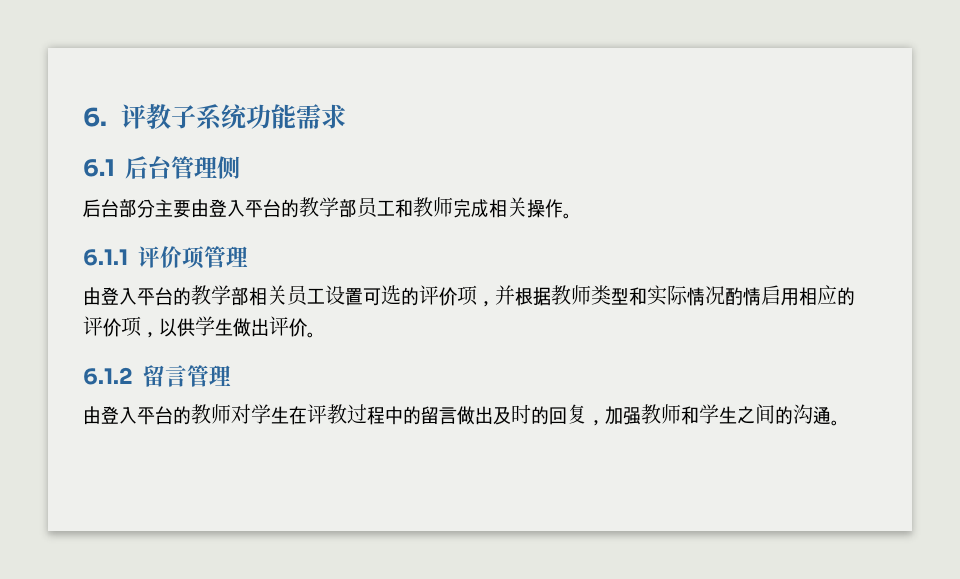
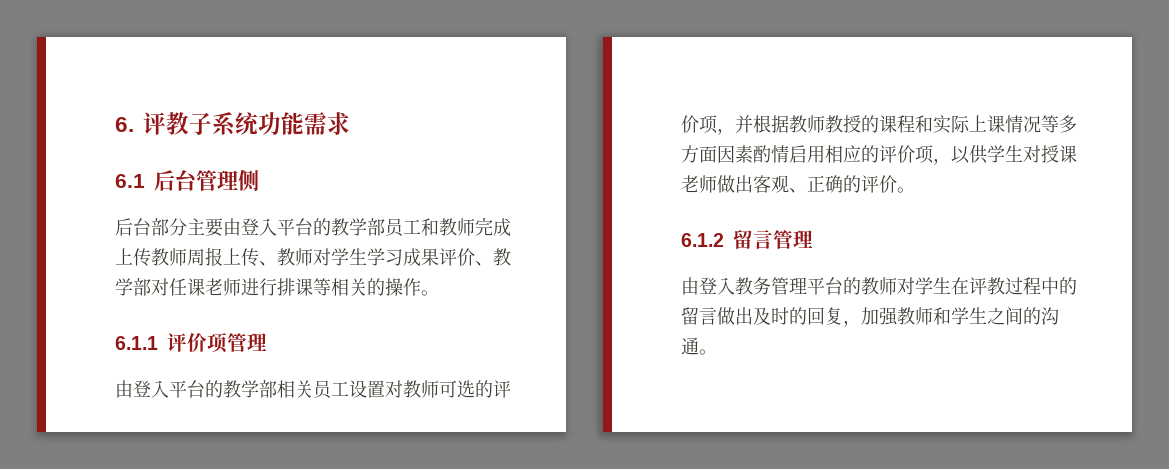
[489,197,527,218] 相关 -> [115,247,511,267] [115,278,385,296] 上传教师周报上传、教师对学生学习成果评价、教学部对任课老师进行排课等相关的
(363, 297) none -> [385,380,439,398] 对教师
[591,285,725,306] 类型和实际情况 -> [825,115,1077,134] [681,145,753,163] 教授的课程和实际上课情况等多方面因素
[233,318,269,337] 做出 -> [1023,145,1077,163] [681,175,861,193] 对授课老师做出客观、正确的
(137, 415) none -> [735,277,807,295] 教务管理

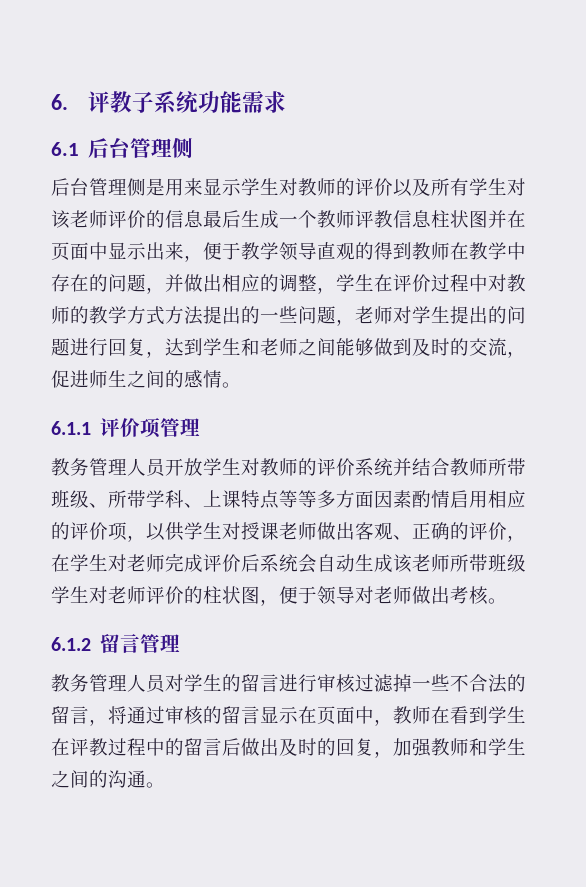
[151,217,511,237] [115,247,511,267] [115,278,439,296] [115,333,267,353] [115,380,511,399] [681,115,1041,135] 部分主要由登入平台的教学部员工和教师完成上传教师周报上传、教师对学生学习成果评价、教学部对任课老师进行排课等相关的操作。 // 6.1.1评价项管理 // 由登入平台的教学部相关员工设置对教师可选的评价项，并根据教师教授的课程和实际上课情况 -> [89,178,526,197] [51,210,526,229] [51,242,526,262] [51,274,526,294] [51,306,526,326] [51,338,526,358] [51,370,241,388] [51,418,201,438] [51,458,526,477] [51,490,298,509] 管理侧是用来显示学生对教师的评价以及所有学生对该老师评价的信息最后生成一个教师评教信息柱状图并在页面中显示出来，便于教学领导直观的得到教师在教学中存在的问题，并做出相应的调整，学生在评价过程中对教师的教学方式方法提出的一些问题，老师对学生提出的问题进行回复，达到学生和老师之间能够做到及时的交流，促进师生之间的感情。 // 6.1.1评价项管理 // 教务管理人员开放学生对教师的评价系统并结合教师所带班级、所带学科、上课特点等
(897, 184) none -> [507,535,526,542] [51,553,526,573] [51,586,488,606] ，在学生对老师完成评价后系统会自动生成该老师所带班级学生对老师评价的柱状图，便于领导对老师做出考核
[681,277,915,295] 由登入教务管理平台的教师对 -> [51,674,526,693] [51,706,488,726] 教务管理人员对学生的留言进行审核过滤掉一些不合法的留言，将通过审核的留言显示在页面中，教师在看到
(717, 316) none -> [222,738,241,756] 后

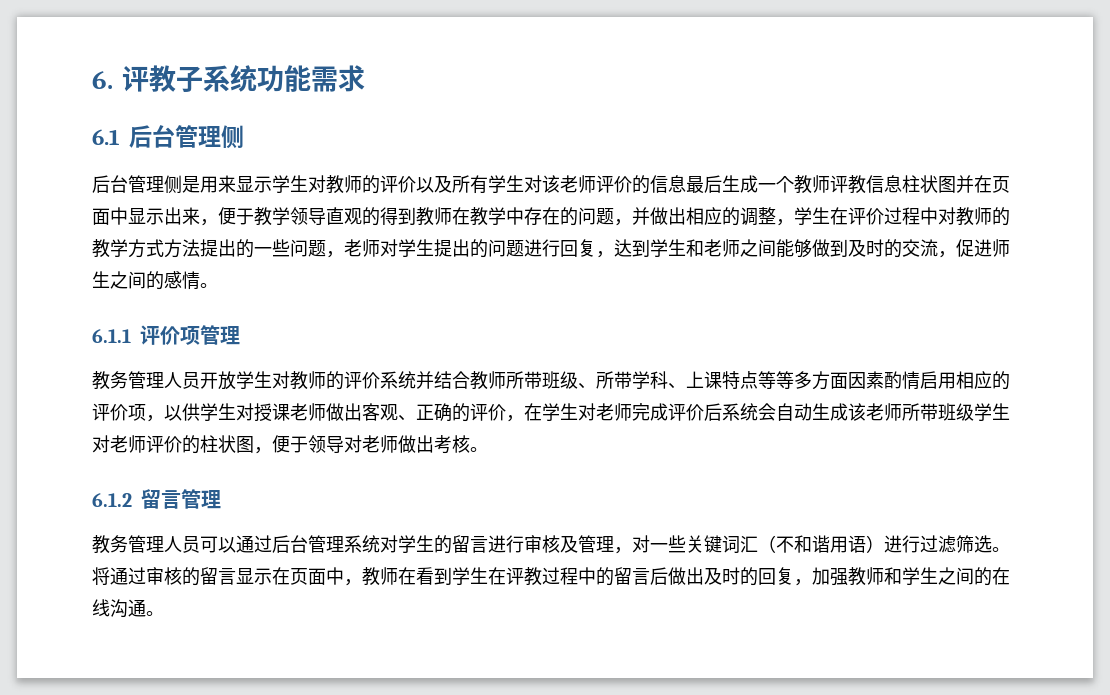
(166, 683) none -> [200,535,380,553] 可以通过后台管理系统
[355,674,526,693] [51,706,108,726] 过滤掉一些不合法的留言， -> [560,535,1010,554] 及管理，对一些关键词汇（不和谐用语）进行过滤筛选。
(108, 779) none -> [992,567,1010,585] [92,599,110,617] 在线

